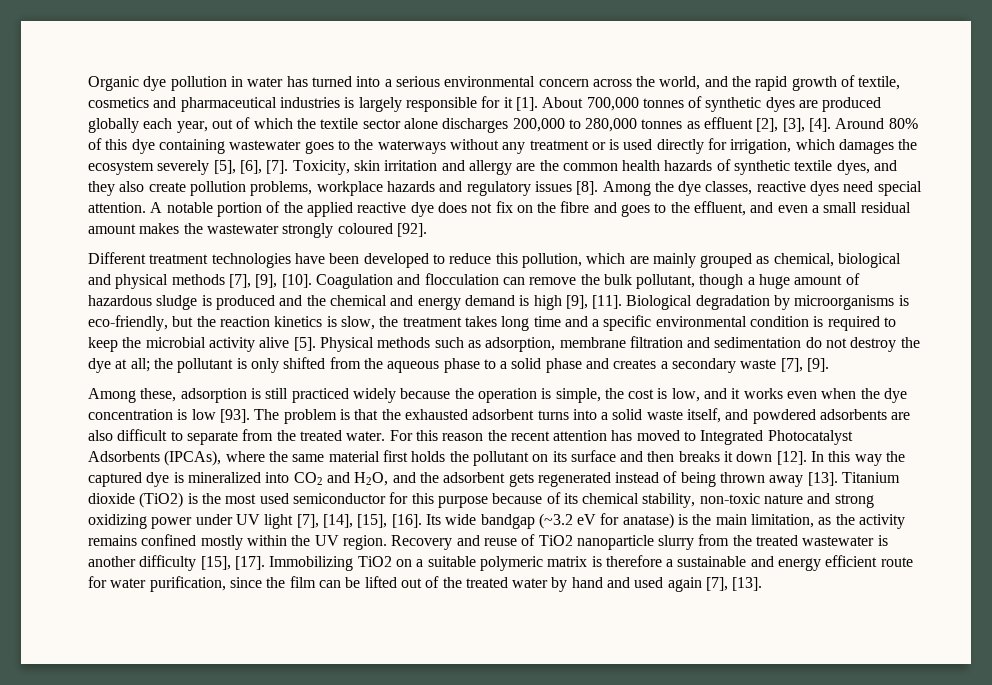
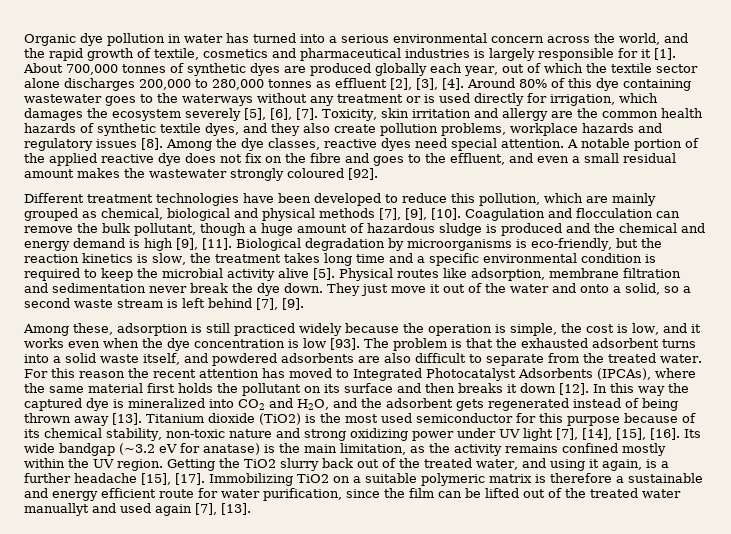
[377,337,481,348] methods such as -> [397,268,467,278] routes like
[805,337,920,352] [88,357,777,373] do not destroy the dye at all; the pollutant is only shifted from the aqueous phase to a solid phase and creates a secondary waste -> [149,283,691,296] [24,298,252,308] never break the dye down. They just move it out of the water and onto a solid, so a second waste stream is left behind
[391,534,888,550] [88,555,197,571] Recovery and reuse of TiO2 nanoparticle slurry from the treated wastewater is another difficulty -> [167,458,669,471] [24,473,137,483] Getting the TiO2 slurry back out of the treated water, and using it again, is a further headache
[551,577,603,592] by hand -> [24,503,89,516] manuallyt

